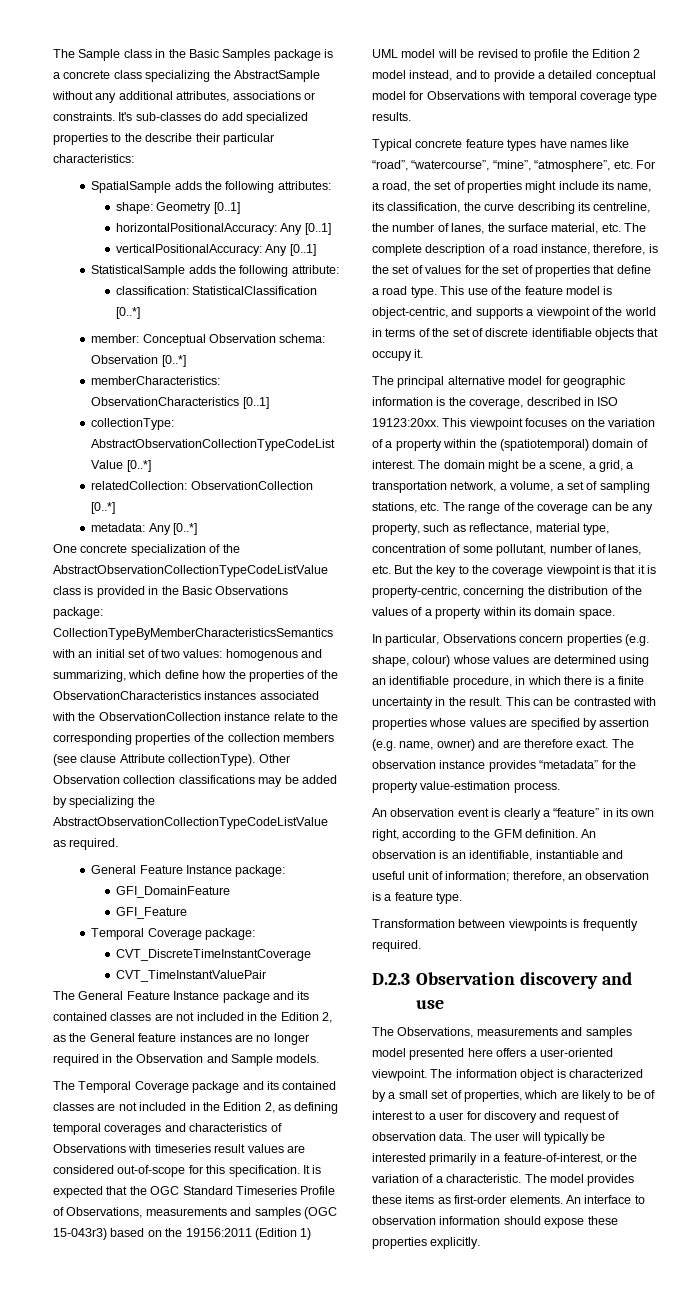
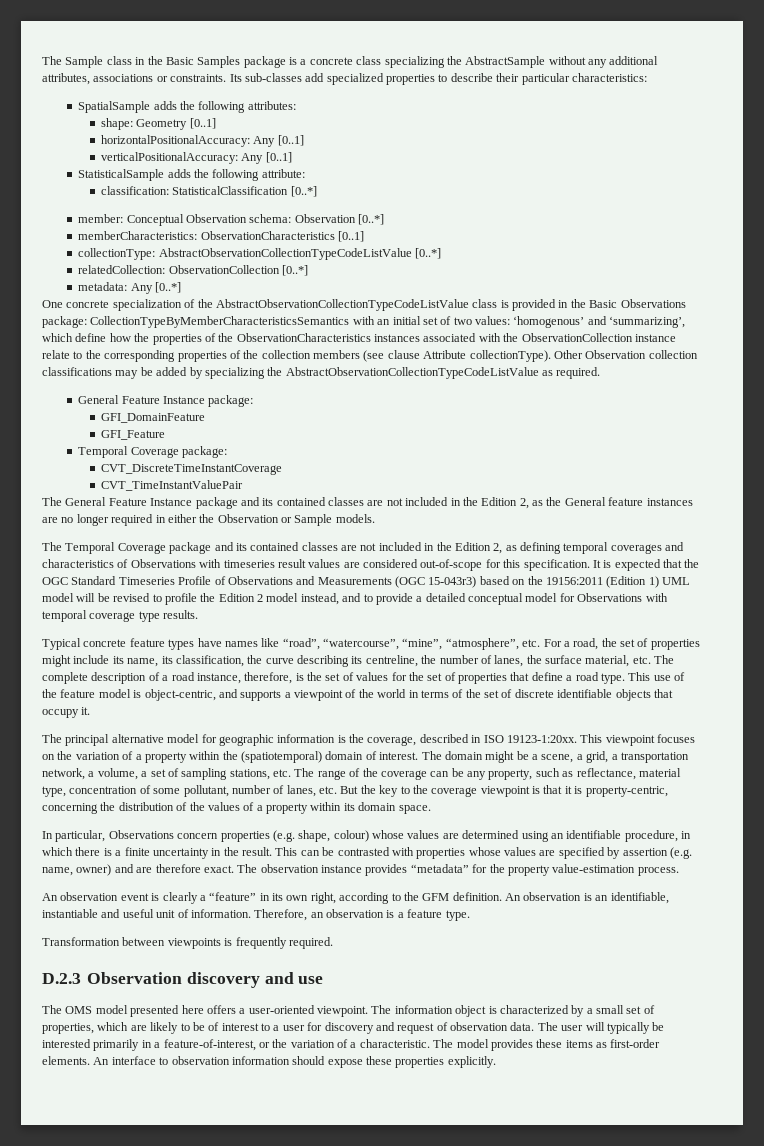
[118,112,219,121] It's sub-classes do -> [229,73,302,82] Its sub-classes
[124,133,142,142] the -> (448, 78) none
[225,649,322,661] [53,670,126,682] homogenous and summarizing, -> [513,316,686,328] ‘homogenous’ and ‘summarizing’,
(113, 1058) none -> [167,514,197,523] either
[206,1054,228,1063] and -> [281,517,292,523] or
[66,1207,301,1219] Observations, measurements and samples -> [227,576,392,585] Observations and Measurements
[372,418,439,427] 19123:20xx. -> [506,735,577,743] 19123-1:20xx.
[445,871,565,882] information; therefore, -> [190,909,308,921] information. Therefore,
[397,1027,632,1039] Observations, measurements and samples -> [65,1006,93,1014] OMS

